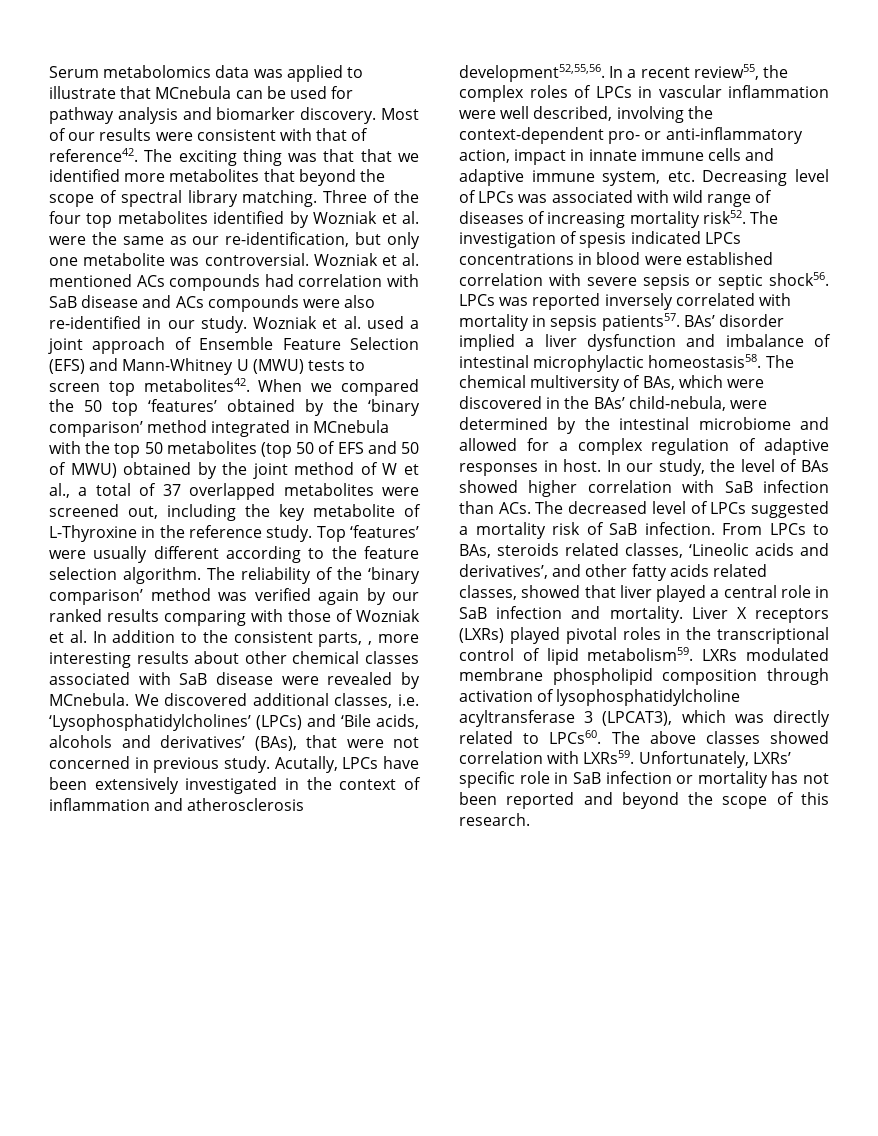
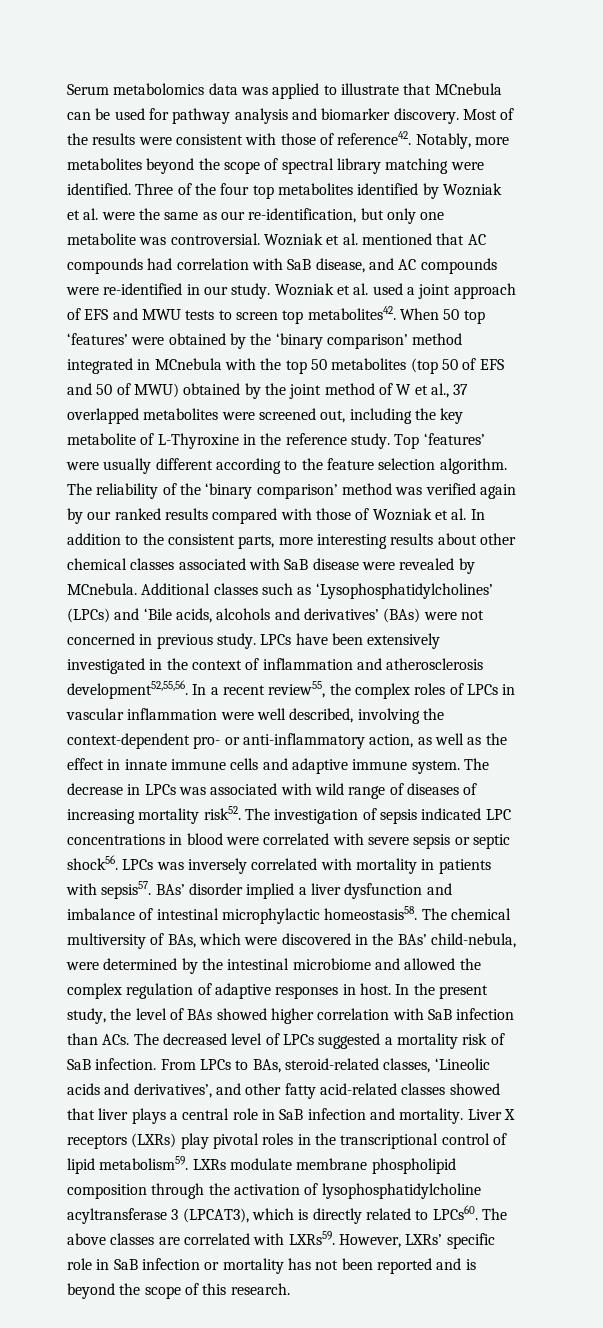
[68,132,96,141] our -> [67,133,88,145] the
[316,128,348,141] that -> [280,133,316,145] those
[144,149,419,166] [49,169,120,182] The exciting thing was that that we identified -> [415,133,471,149] Notably,
[263,169,295,182] that -> (142, 164) none
[242,190,318,207] matching. -> [385,158,484,174] [67,183,131,195] matching were identified.
[136,275,165,287] ACs -> [436,233,486,245] that AC
[81,295,204,308] disease and ACs -> [315,258,417,273] disease, and AC
[344,295,376,308] also -> (99, 291) none
[199,337,419,350] [49,358,304,375] Ensemble Feature Selection (EFS) and Mann-Whitney U (MWU) -> [84,308,181,320] EFS and MWU
[311,379,419,396] [49,399,74,412] we compared the -> (439, 314) none
(217, 405) none -> [131,337,165,345] were
[78,483,157,496] a total of -> (449, 390) none
[164,610,246,626] comparing -> [212,508,278,524] compared
[368,641,373,645] , -> (275, 542) none
[134,693,419,708] We discovered additional classes, i.e. -> [141,583,312,595] Additional classes such as
[254,735,337,751] (BAs), that -> [383,608,421,623] (BAs)
[274,756,338,773] Acutally, -> (256, 641) none
[514,149,567,165] impact -> [417,733,507,745] [67,758,104,770] as well as the effect
[602,169,829,186] [459,190,476,203] system, etc. Decreasing level of -> [411,758,489,774] [67,783,141,795] system. The decrease in
[579,231,741,248] spesis indicated LPCs -> [379,808,511,824] sepsis indicated LPC
[685,252,773,265] [459,273,543,286] established correlation -> [263,833,330,845] correlated
[532,293,601,310] reported -> (184, 866) none
[550,313,680,331] sepsis patients57. -> [438,859,491,874] [66,881,152,899] patients with sepsis57.
[526,438,568,451] for a -> [459,958,481,970] the
[626,463,654,472] our -> [413,983,488,999] the present
[497,543,619,556] steroids related -> [284,1058,379,1070] steroid-related
[669,564,767,577] [459,585,517,600] acids related classes, -> [319,1083,446,1095] acid-related classes
[656,585,706,602] played -> [131,1108,166,1124] plays
[509,627,560,644] played -> [180,1133,209,1149] play
[746,648,829,661] modulated -> [229,1158,292,1170] modulate
(829, 676) none -> [208,1183,230,1195] the
[734,714,764,723] was -> [298,1209,309,1220] is
[770,731,829,744] [459,751,543,764] showed correlation -> [158,1233,250,1245] are correlated
[638,751,749,768] Unfortunately, -> [338,1234,401,1248] However,
(613, 798) none -> [465,1259,476,1270] is

